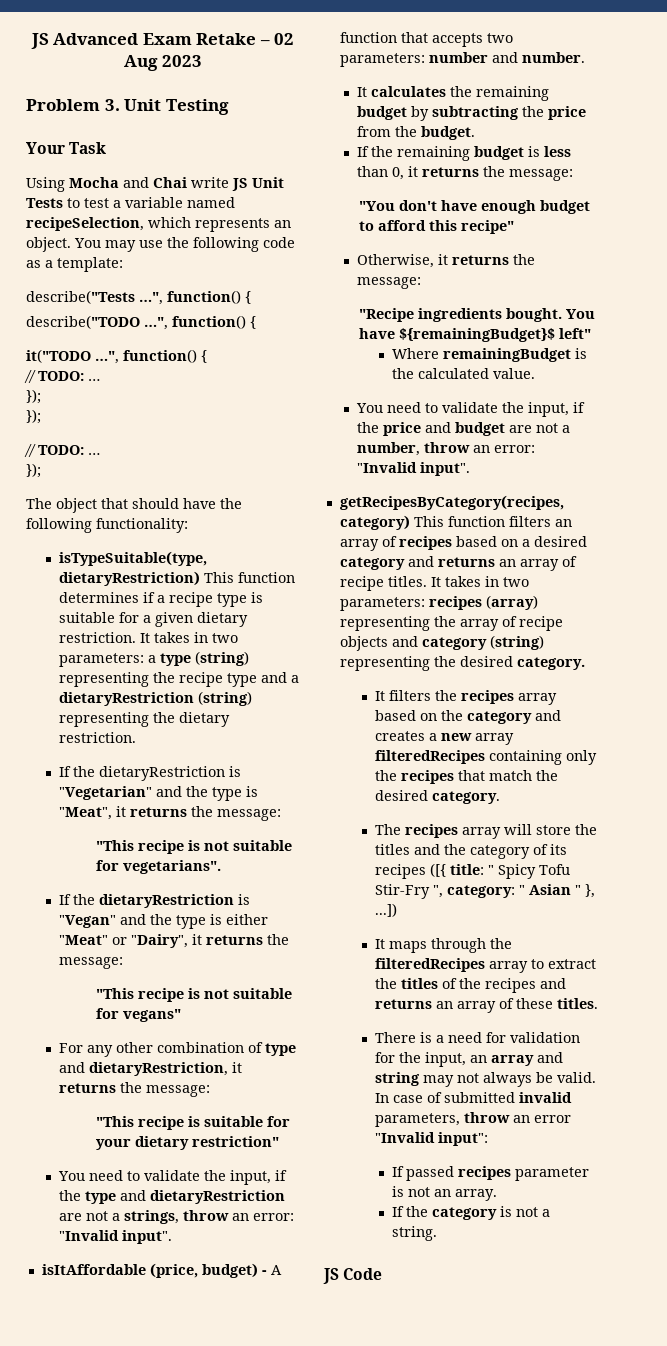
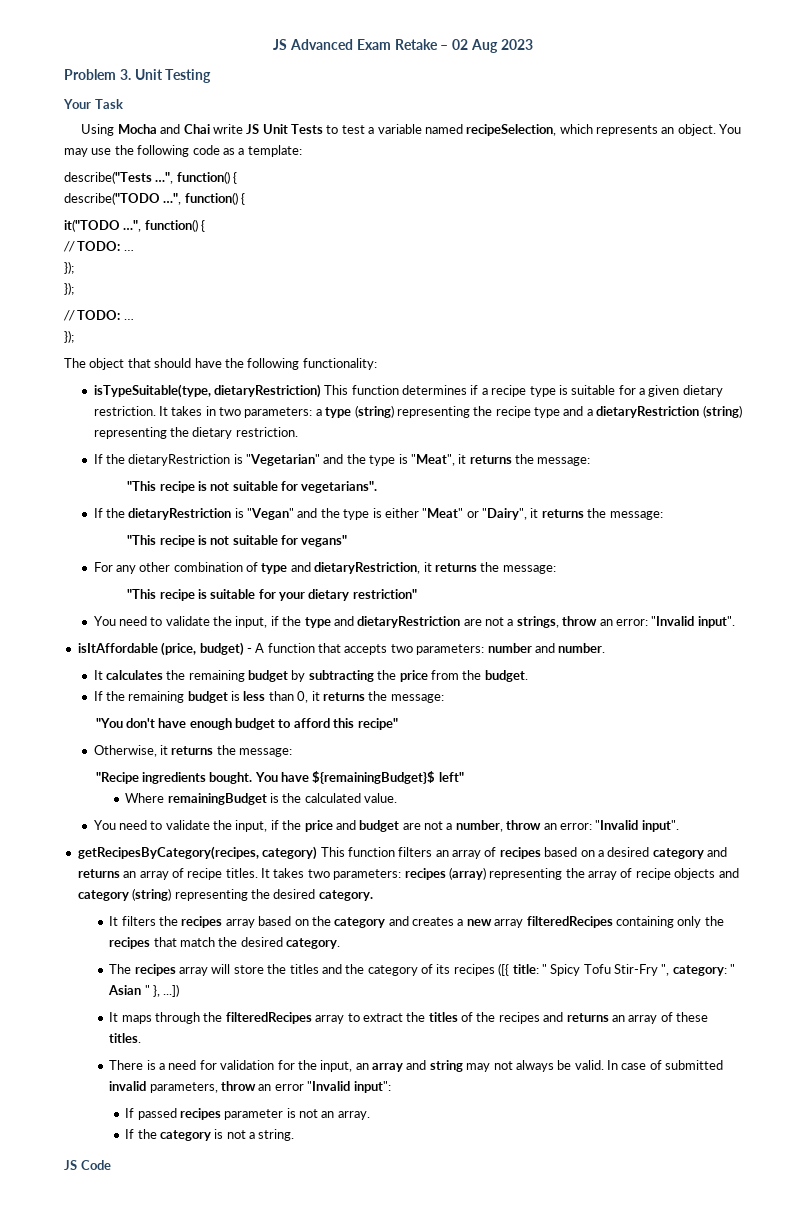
[484,576,499,587] in -> (305, 873) none

